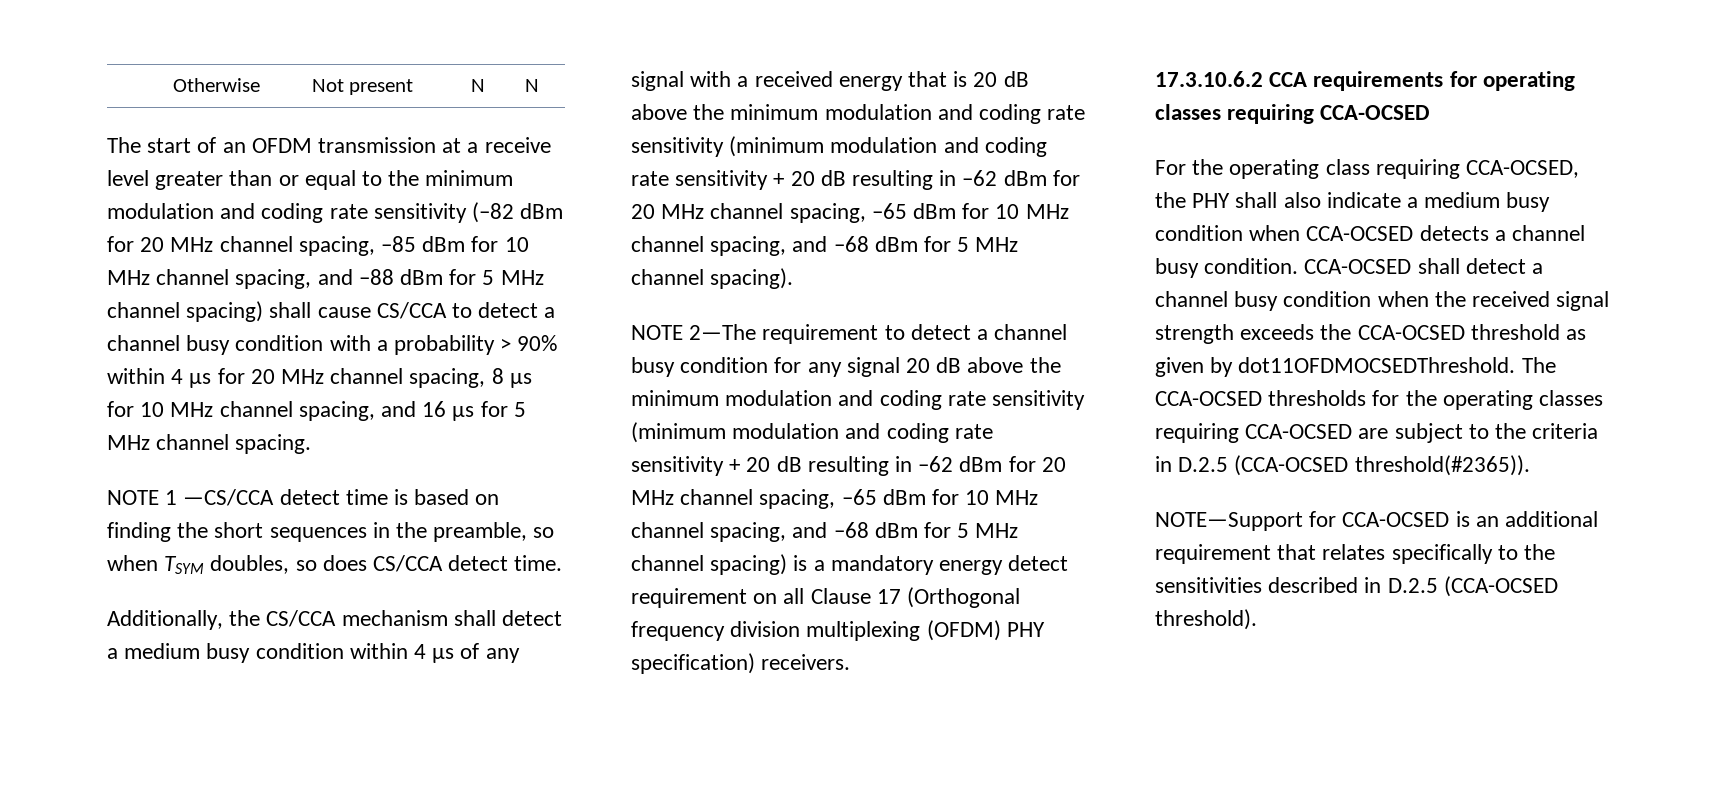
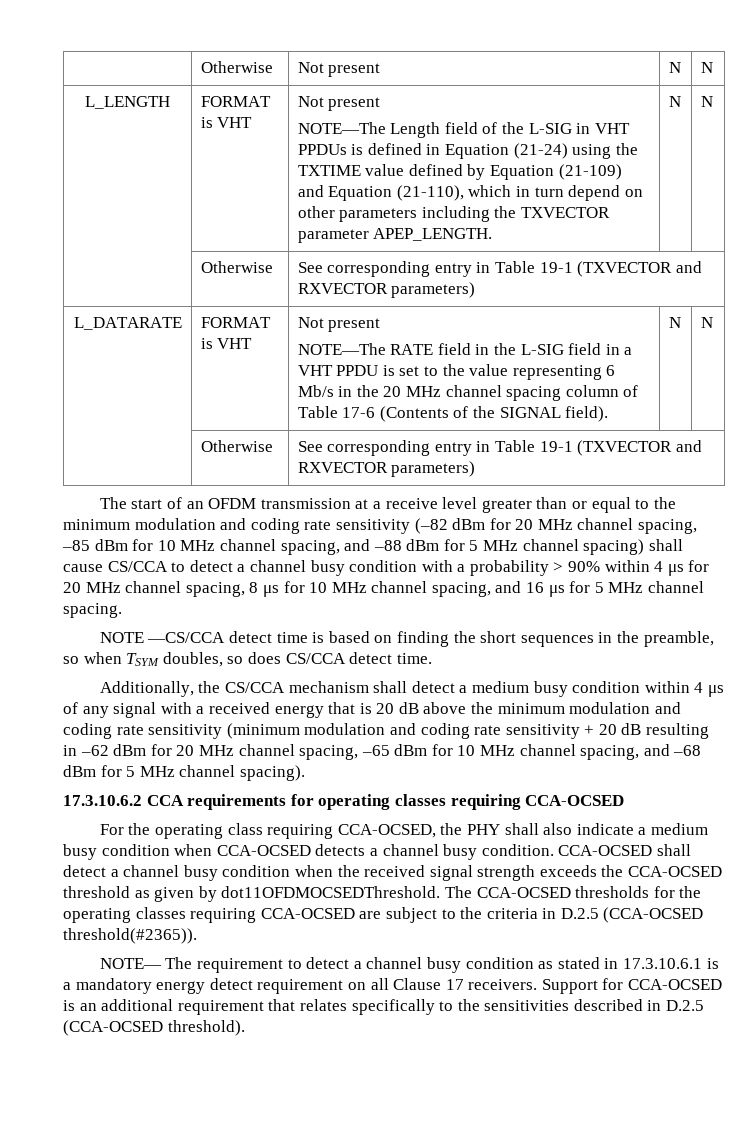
(539, 85) none -> [85,96,170,109] [200,96,271,107] [200,117,253,128] [297,96,381,111] [297,122,630,138] [297,143,638,159] [297,164,622,180] [297,185,643,201] [297,206,611,222] [297,228,493,243] [668,96,681,107] [700,96,713,107] [200,261,273,273] [297,261,702,277] [297,282,476,298] [73,317,182,330] [200,317,271,328] [200,338,253,349] [297,317,381,332] [297,343,633,355] [297,364,616,380] [297,385,639,401] [297,406,609,422] [668,317,681,328] [700,317,713,328] [200,440,273,452] [297,440,702,456] [297,461,476,477] // L_LENGTH | FORMAT is VHT | Not present // NOTE—The Length field of the L-SIG in VHT PPDUs is defined in Equation (21-24) using the TXTIME value defined by Equation (21-109) and Equation (21-110), which in turn depend on other parameters including the TXVECTOR parameter APEP_LENGTH. | N | N // | Otherwise | See corresponding entry in Table 19-1 (TXVECTOR and RXVECTOR parameters) // L_DATARATE | FORMAT is VHT | Not present // NOTE—The RATE field in the L-SIG field in a VHT PPDU is set to the value representing 6 Mb/s in the 20 MHz channel spacing column of Table 17-6 (Contents of the SIGNAL field). | N | N // | Otherwise | See corresponding entry in Table 19-1 (TXVECTOR and RXVECTOR parameters)
[165,490,178,505] 1 -> (144, 637) none
[631,324,1068,344] [631,357,1061,377] [631,390,1086,410] [631,422,993,443] [631,456,1066,476] [631,489,1039,509] [631,522,1019,542] [631,554,1069,575] [631,587,1021,608] [631,620,1045,641] [631,653,851,674] // NOTE 2—The requirement to detect a channel busy condition for any signal 20 dB above the minimum modulation and coding rate sensitivity (minimum modulation and coding rate sensitivity + 20 dB resulting in –62 dBm for 20 MHz channel spacing, –65 dBm for 10 MHz channel spacing, and –68 dBm for 5 MHz channel spacing) is a mandatory energy detect requirement on all Clause 17 (Orthogonal frequency division multiplexing (OFDM) PHY specification) receivers. -> (305, 773) none
[1155,512,1303,531] NOTE—Support -> [99,957,719,973] [63,978,598,994] NOTE— The requirement to detect a channel busy condition as stated in 17.3.10.6.1 is a mandatory energy detect requirement on all Clause 17 receivers. Support

